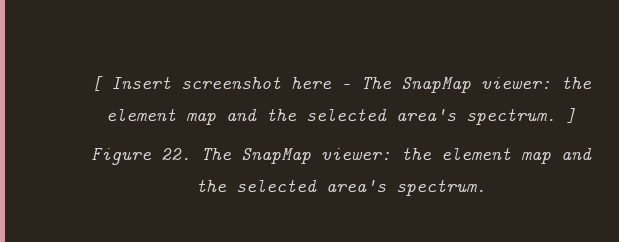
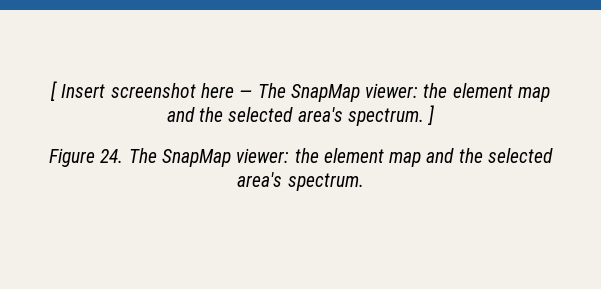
[160,148,191,160] 22. -> [100,149,124,163] 24.

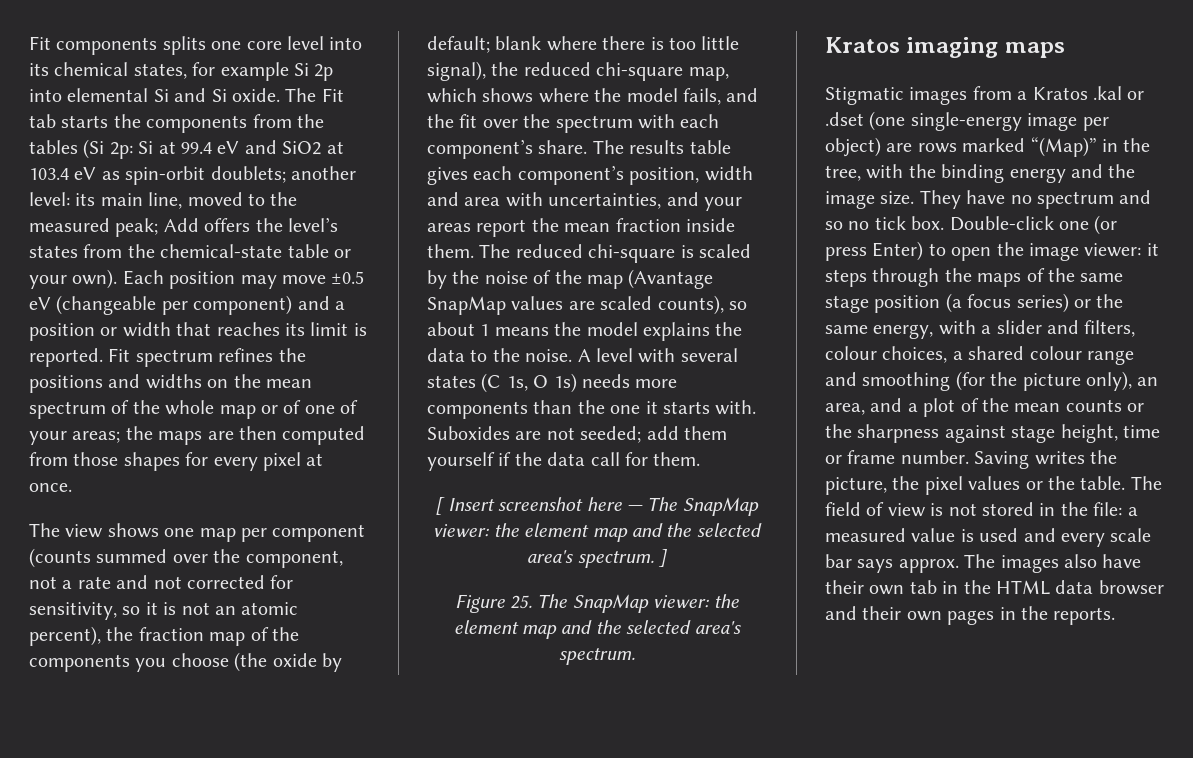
(50, 91) none -> [29,36,363,55] [29,62,334,81] [29,88,344,102] [29,114,324,133] [29,139,344,159] [29,166,356,185] [29,192,298,209] [29,217,338,237] [29,244,351,258] [29,269,365,289] [29,295,345,315] [29,322,367,341] [29,348,306,367] [29,374,312,393] [29,400,359,419] [29,426,366,445] [29,452,324,471] [29,483,72,492] [29,523,366,542] [29,548,343,568] [29,575,294,589] [29,602,299,620] [29,626,299,646] [29,652,342,672] [427,36,740,53] [427,61,729,81] [427,88,759,105] [427,114,720,133] [427,139,731,159] [427,165,753,185] [427,192,742,211] [427,218,735,237] [427,244,751,263] [427,269,714,289] [427,295,747,315] [427,322,743,341] [427,348,738,363] [427,373,678,393] [427,400,757,419] [427,426,727,443] [427,452,701,471] Fit components splits one core level into its chemical states, for example Si 2p into elemental Si and Si oxide. The Fit tab starts the components from the tables (Si 2p: Si at 99.4 eV and SiO2 at 103.4 eV as spin-orbit doublets; another level: its main line, moved to the measured peak; Add offers the level’s states from the chemical-state table or your own). Each position may move ±0.5 eV (changeable per component) and a position or width that reaches its limit is reported. Fit spectrum refines the positions and widths on the mean spectrum of the whole map or of one of your areas; the maps are then computed from those shapes for every pixel at once. // The view shows one map per component (counts summed over the component, not a rate and not corrected for sensitivity, so it is not an atomic percent), the fraction map of the components you choose (the oxide by default; blank where there is too little signal), the reduced chi-square map, which shows where the model fails, and the fit over the spectrum with each component’s share. The results table gives each component’s position, width and area with uncertainties, and your areas report the mean fraction inside them. The reduced chi-square is scaled by the noise of the map (Avantage SnapMap values are scaled counts), so about 1 means the model explains the data to the noise. A level with several states (C 1s, O 1s) needs more components than the one it starts with. Suboxides are not seeded; add them yourself if the data call for them. //
[100,149,124,163] 24. -> [509,595,532,609] 25.
(364, 182) none -> [825,37,1065,58] [825,86,1145,105] [825,111,1109,131] [825,137,1151,157] [825,164,1136,183] [825,190,1152,209] [825,215,1118,235] [825,241,1159,261] [825,268,1124,287] [825,293,1124,313] [825,320,1136,339] [825,346,1134,365] [825,371,1159,391] [825,398,1145,417] [825,424,1160,443] [825,450,1117,469] [825,476,1162,495] [825,502,1138,517] [825,528,1152,547] [825,554,1142,573] [825,580,1164,595] [825,606,1116,625] // Kratos imaging maps // Stigmatic images from a Kratos .kal or .dset (one single-energy image per object) are rows marked “(Map)” in the tree, with the binding energy and the image size. They have no spectrum and so no tick box. Double-click one (or press Enter) to open the image viewer: it steps through the maps of the same stage position (a focus series) or the same energy, with a slider and filters, colour choices, a shared colour range and smoothing (for the picture only), an area, and a plot of the mean counts or the sharpness against stage height, time or frame number. Saving writes the picture, the pixel values or the table. The field of view is not stored in the file: a measured value is used and every scale bar says approx. The images also have their own tab in the HTML data browser and their own pages in the reports.

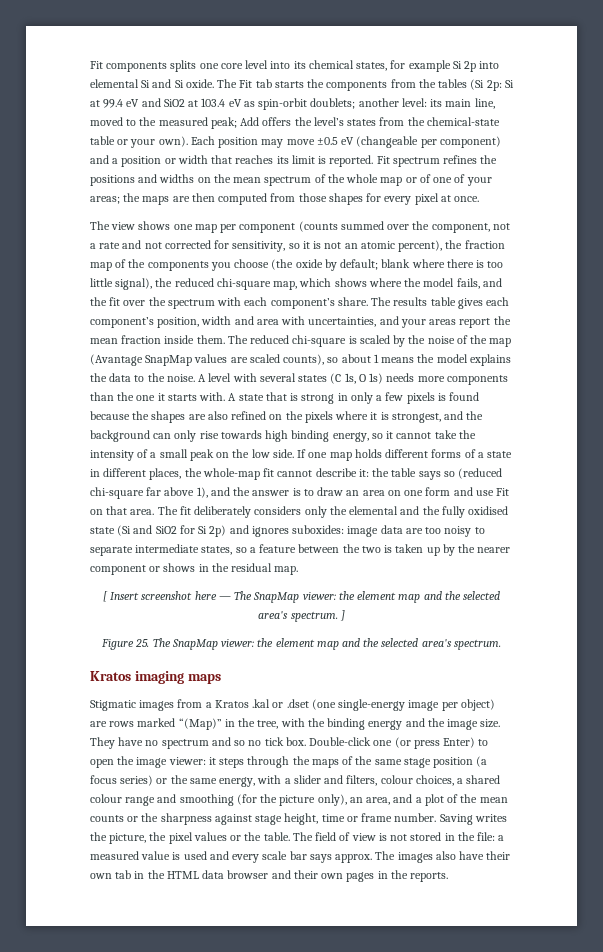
[427,426,727,443] [427,452,701,471] Suboxides are not seeded; add them yourself if the data call for them. -> [228,392,480,404] [90,411,484,423] [90,430,476,442] [90,449,513,461] [90,468,503,480] [90,487,510,499] [90,506,509,518] [90,525,485,537] [90,544,511,556] [90,563,299,575] A state that is strong in only a few pixels is found because the shapes are also refined on the pixels where it is strongest, and the background can only rise towards high binding energy, so it cannot take the intensity of a small peak on the low side. If one map holds different forms of a state in different places, the whole-map fit cannot describe it: the table says so (reduced chi-square far above 1), and the answer is to draw an area on one form and use Fit on that area. The fit deliberately considers only the elemental and the fully oxidised state (Si and SiO2 for Si 2p) and ignores suboxides: image data are too noisy to separate intermediate states, so a feature between the two is taken up by the nearer component or shows in the residual map.

